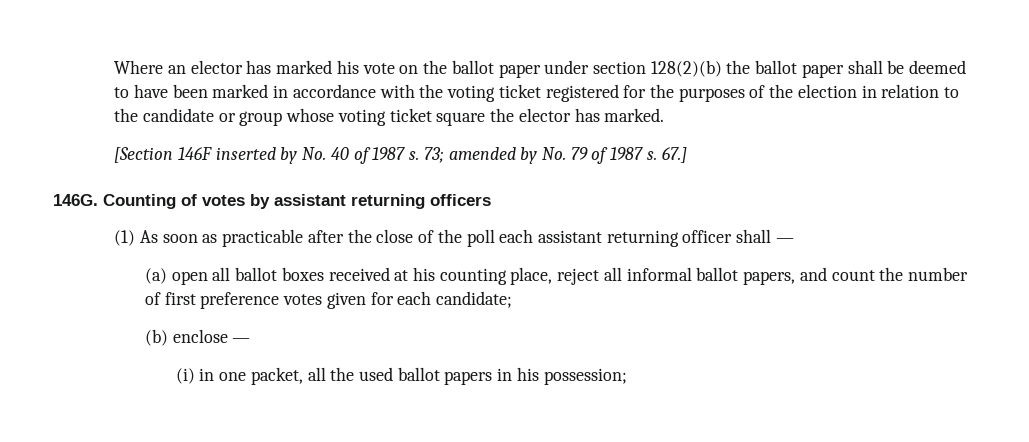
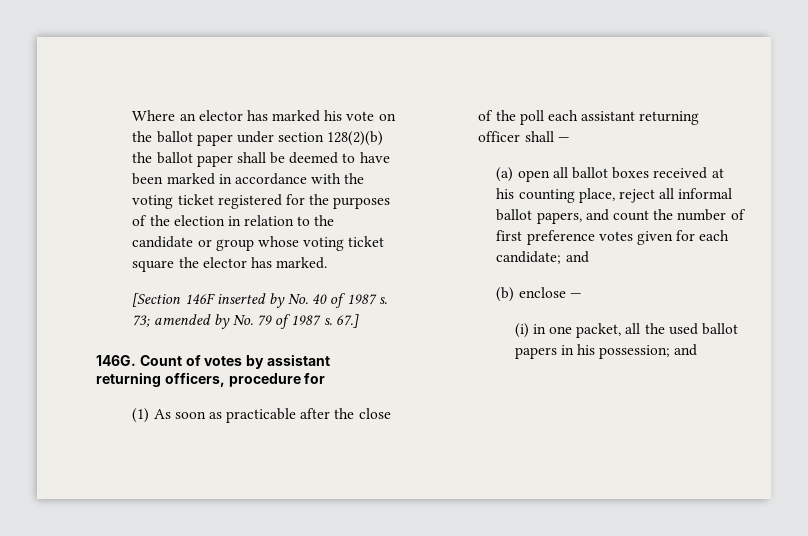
[103,194,176,209] Counting -> [139,355,182,366] Count
[430,194,491,206] officers -> [164,372,326,387] officers, procedure for
(513, 299) none -> [565,251,589,263] and
(627, 376) none -> [674,344,698,356] and

